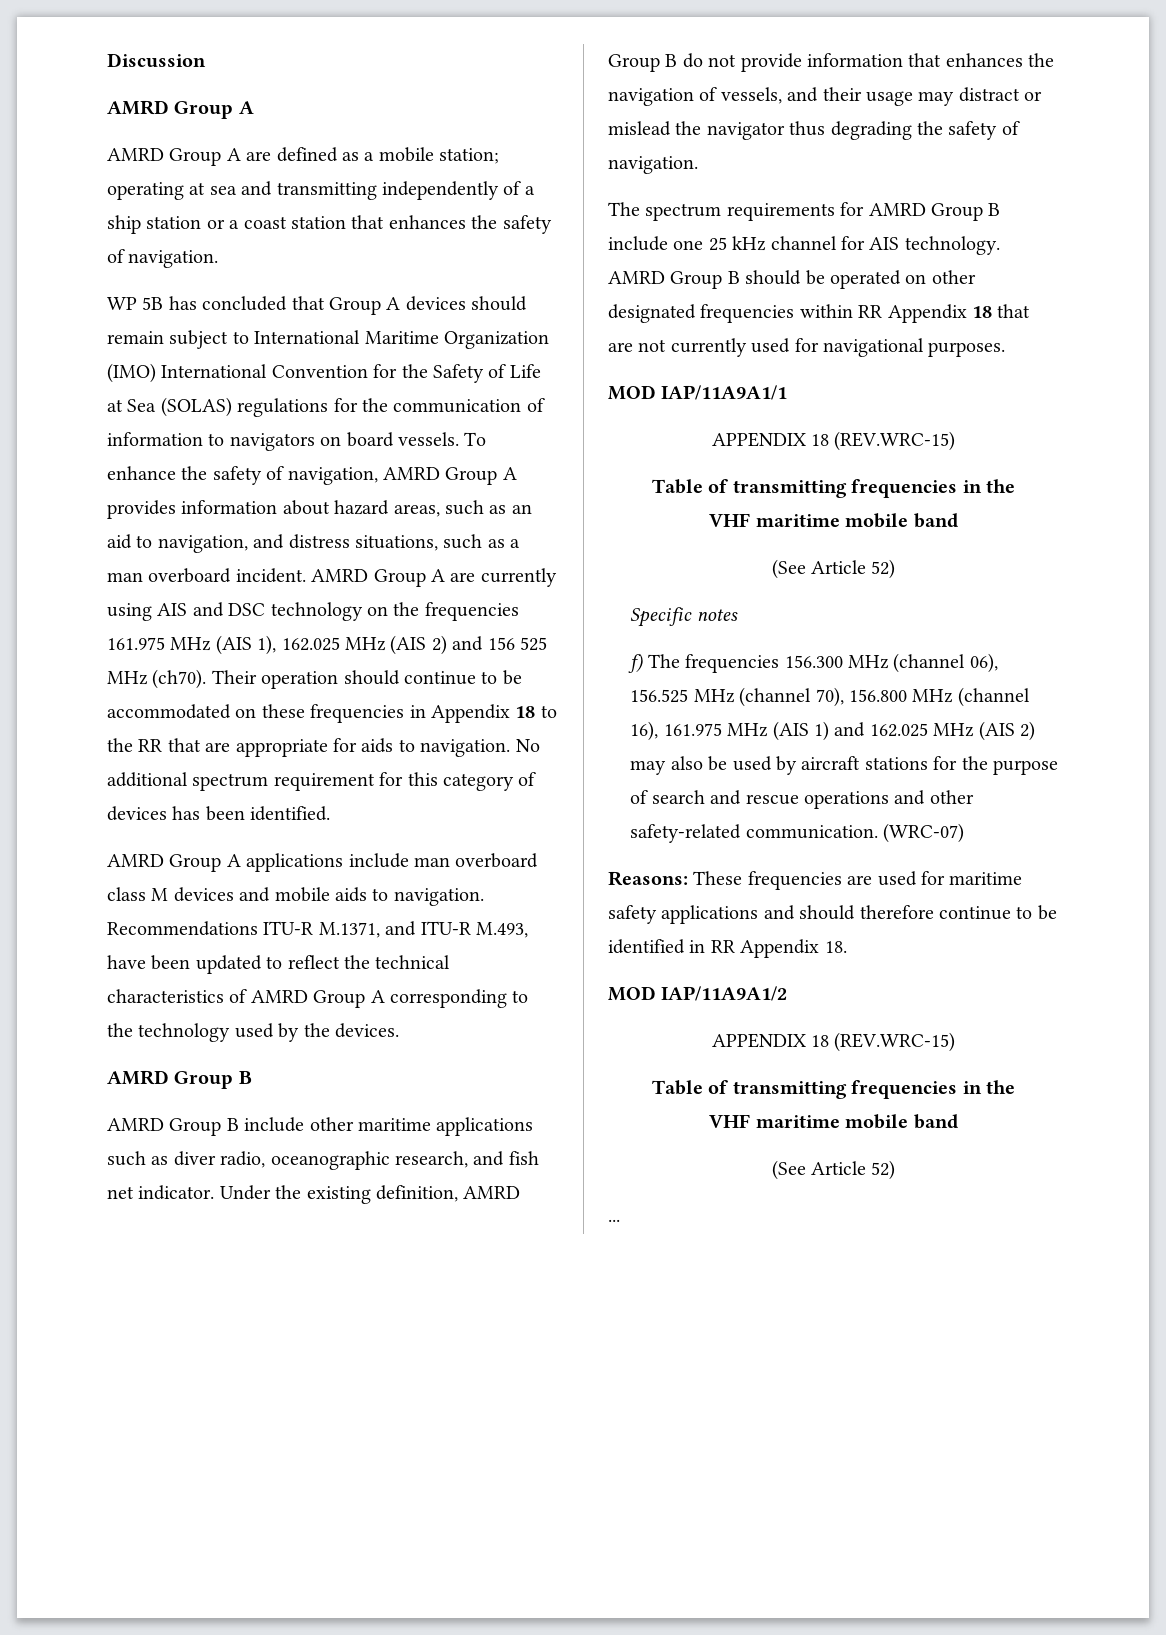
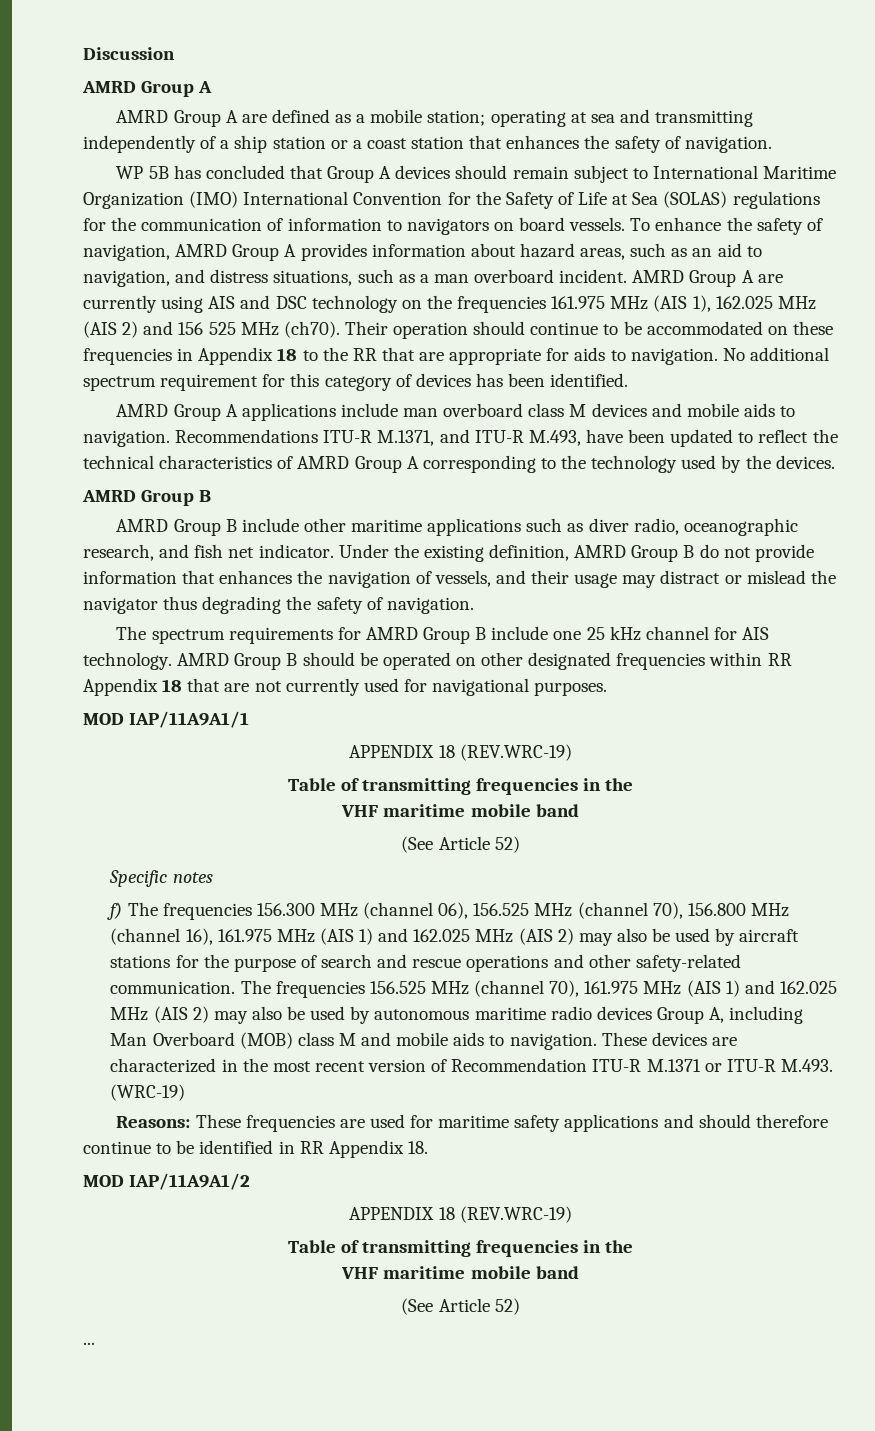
[834,431,956,451] (REV.WRC-15) -> [459,744,572,761] (REV.WRC-19)
[883,823,965,843] (WRC-07) -> [240,980,837,998] [110,1006,804,1024] [110,1032,737,1050] [110,1058,833,1073] [110,1084,186,1101] The frequencies 156.525 MHz (channel 70), 161.975 MHz (AIS 1) and 162.025 MHz (AIS 2) may also be used by autonomous maritime radio devices Group A, including Man Overboard (MOB) class M and mobile aids to navigation. These devices are characterized in the most recent version of Recommendation ITU-R M.1371 or ITU-R M.493. (WRC-19)
[834,1032,956,1052] (REV.WRC-15) -> [459,1206,572,1223] (REV.WRC-19)

